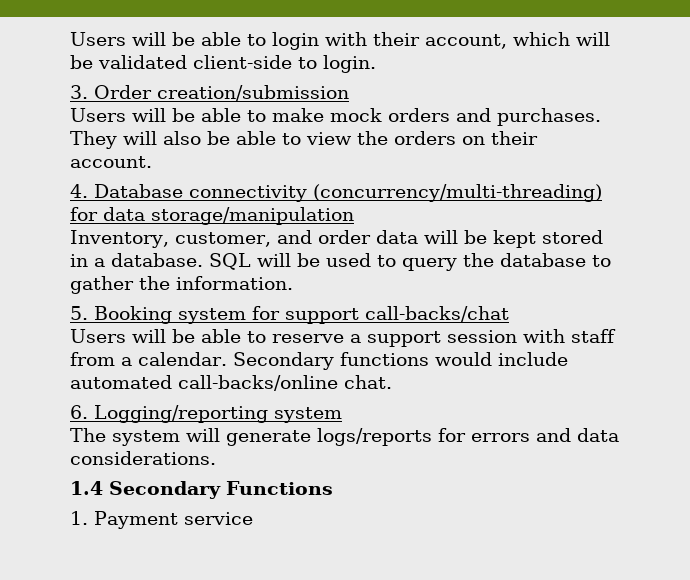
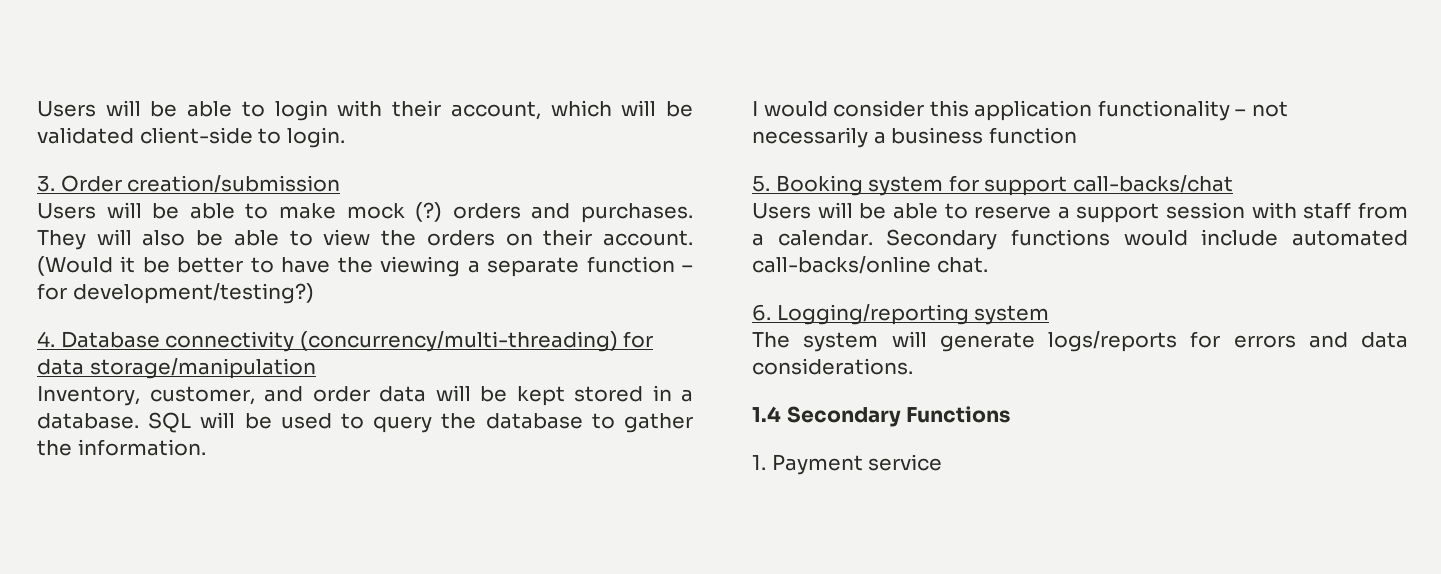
(382, 115) none -> [415,202,443,222] (?)
(152, 162) none -> [37,256,693,277] [37,283,314,304] (Would it be better to have the viewing a separate function – for development/testing?)
(293, 283) none -> [752,100,1288,121] [752,127,1077,148] // I would consider this application functionality – not necessarily a business function

